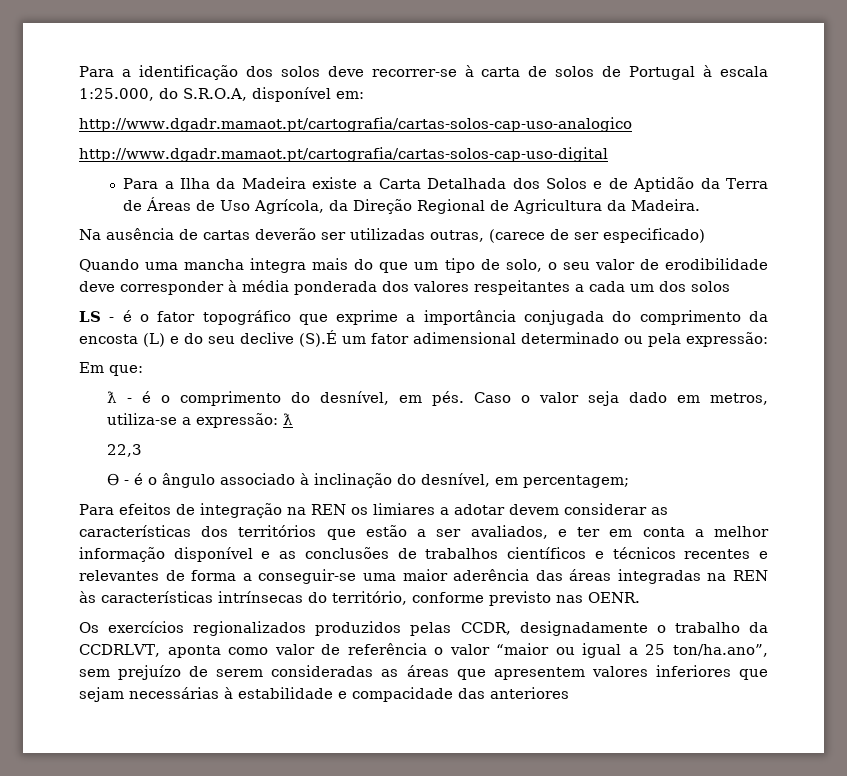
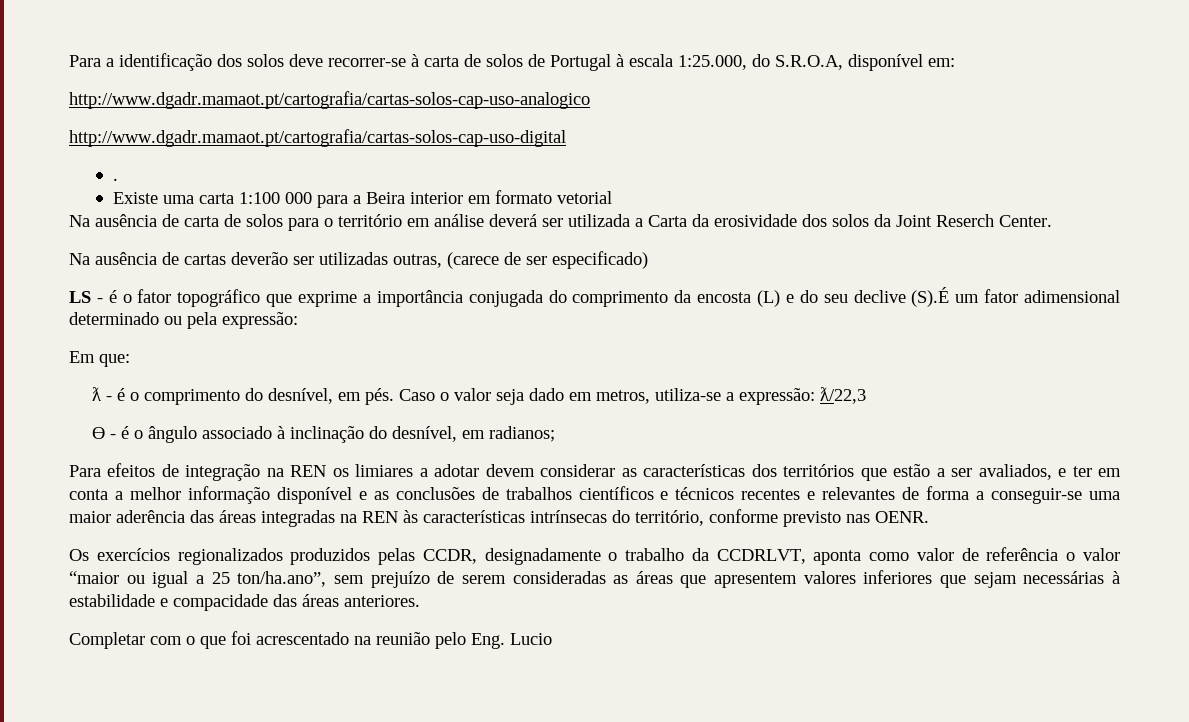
[123,177,769,192] [123,197,701,214] Para a Ilha da Madeira existe a Carta Detalhada dos Solos e de Aptidão da Terra de Áreas de Uso Agrícola, da Direção Regional de Agricultura da Madeira. -> [112,178,118,181] [112,190,612,208] [69,214,1052,231] . // Existe uma carta 1:100 000 para a Beira interior em formato vetorial // Na ausência de carta de solos para o território em análise deverá ser utilizada a Carta da erosividade dos solos da Joint Reserch Center.
[79,258,769,273] [79,280,730,295] // Quando uma mancha integra mais do que um tipo de solo, o seu valor de erodibilidade deve corresponder à média ponderada dos valores respeitantes a cada um dos solos -> (648, 260) none
[283,413,294,425] [107,444,143,457] ƛ // 22,3 -> [820,387,867,404] ƛ/22,3
[523,475,630,488] percentagem; -> [489,426,556,442] radianos;
[490,687,569,699] anteriores -> [302,594,420,607] [69,631,552,649] áreas anteriores. // Completar com o que foi acrescentado na reunião pelo Eng. Lucio

